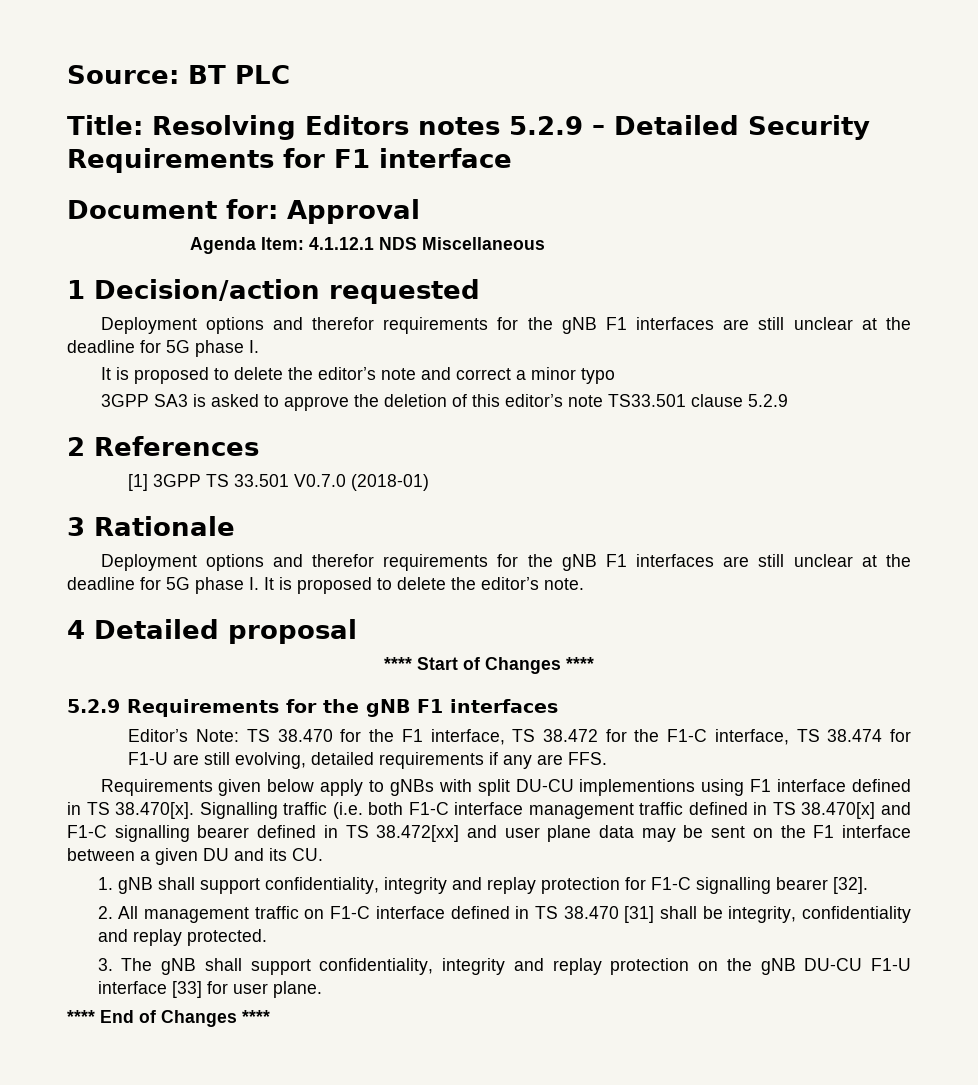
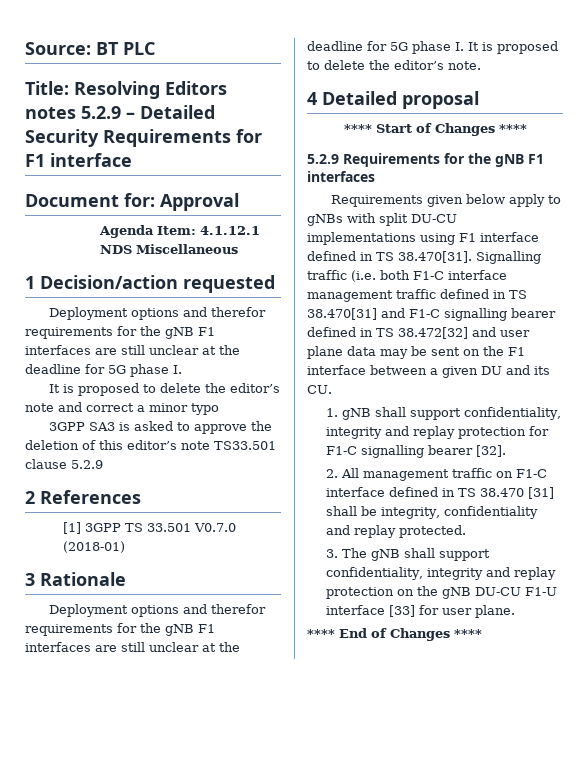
[128,729,912,745] [128,752,608,769] // Editor’s Note: TS 38.470 for the F1 interface, TS 38.472 for the F1-C interface, TS 38.474 for F1-U are still evolving, detailed requirements if any are FFS. -> (375, 176) none
[579,779,696,796] implementions -> [307,232,416,245] implementations
[115,802,195,819] 38.470[x]. -> [398,251,472,263] 38.470[31].
[801,802,876,819] 38.470[x] -> [307,308,377,320] 38.470[31]
[376,825,460,842] 38.472[xx] -> [398,327,468,339] 38.472[32]

